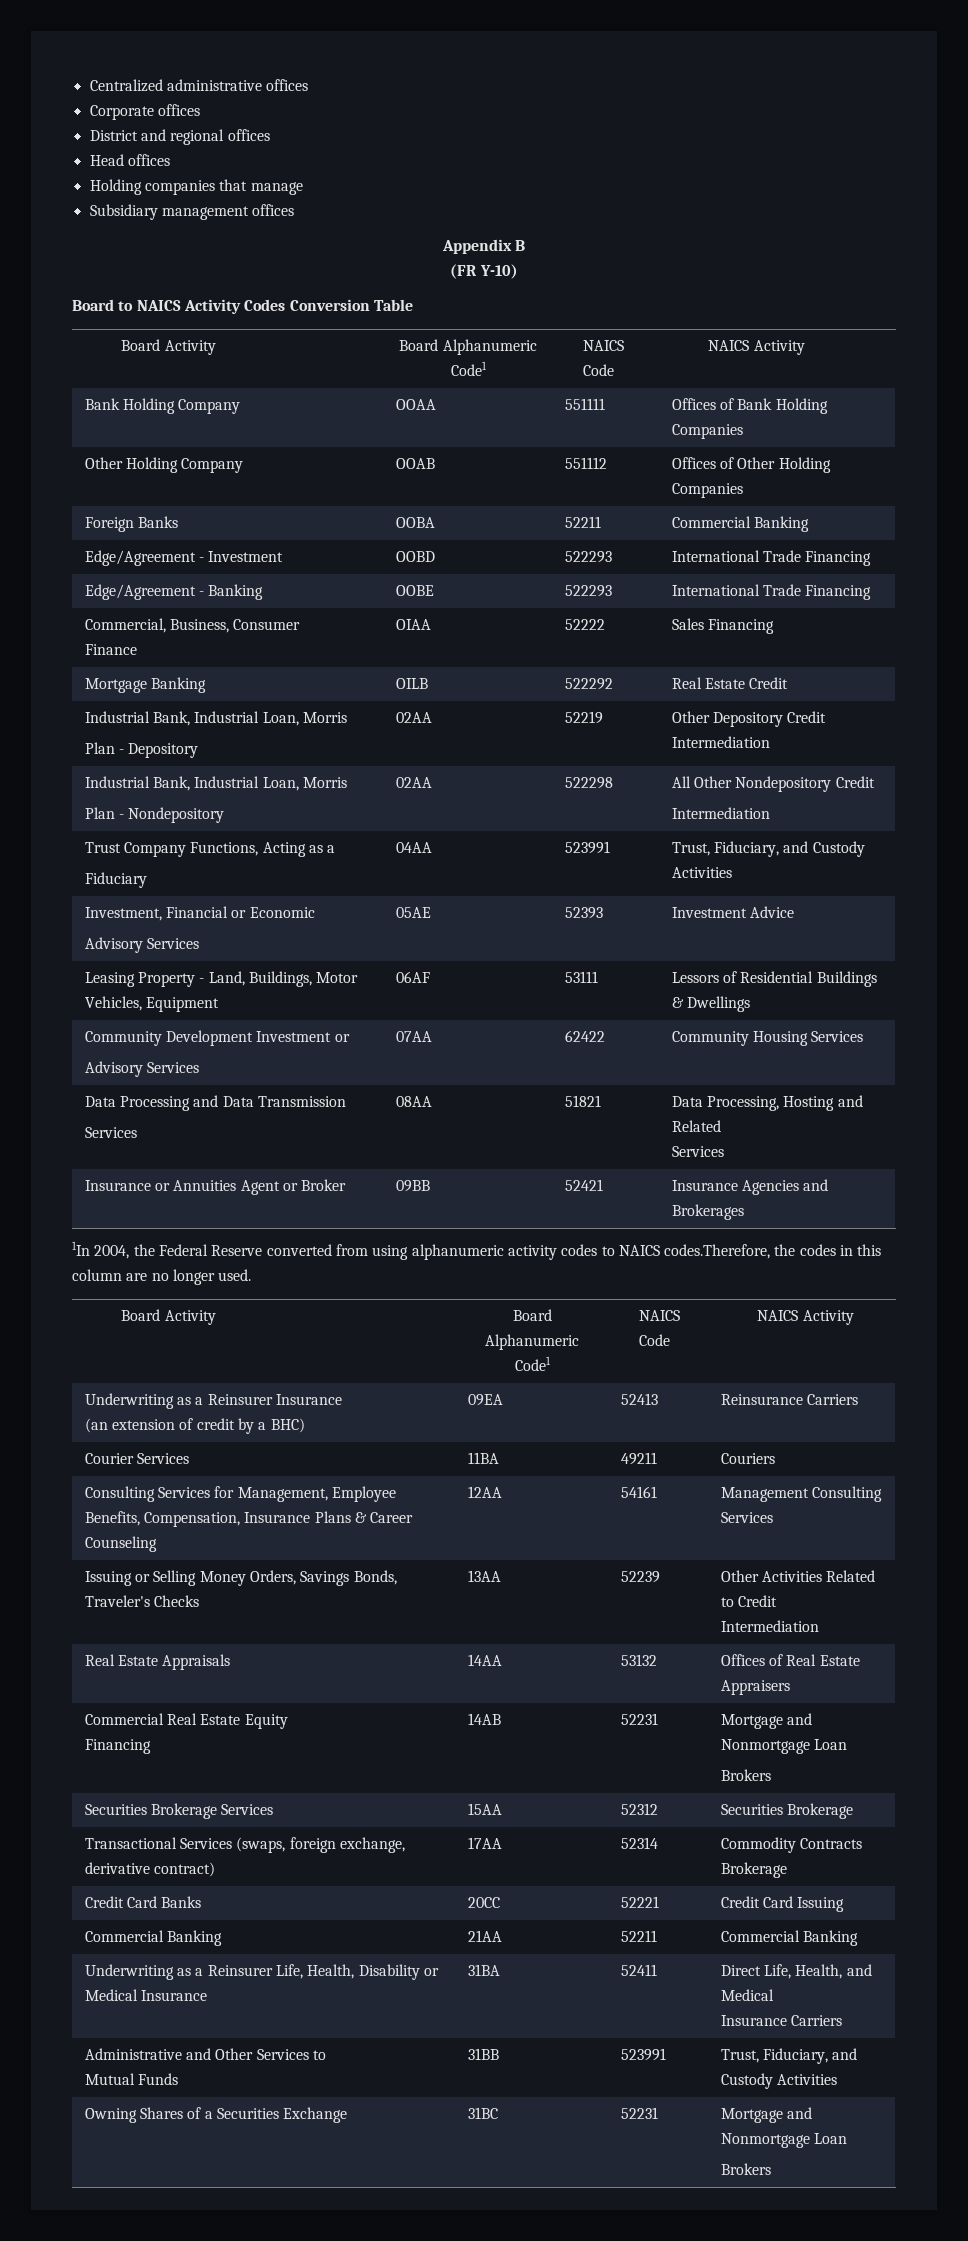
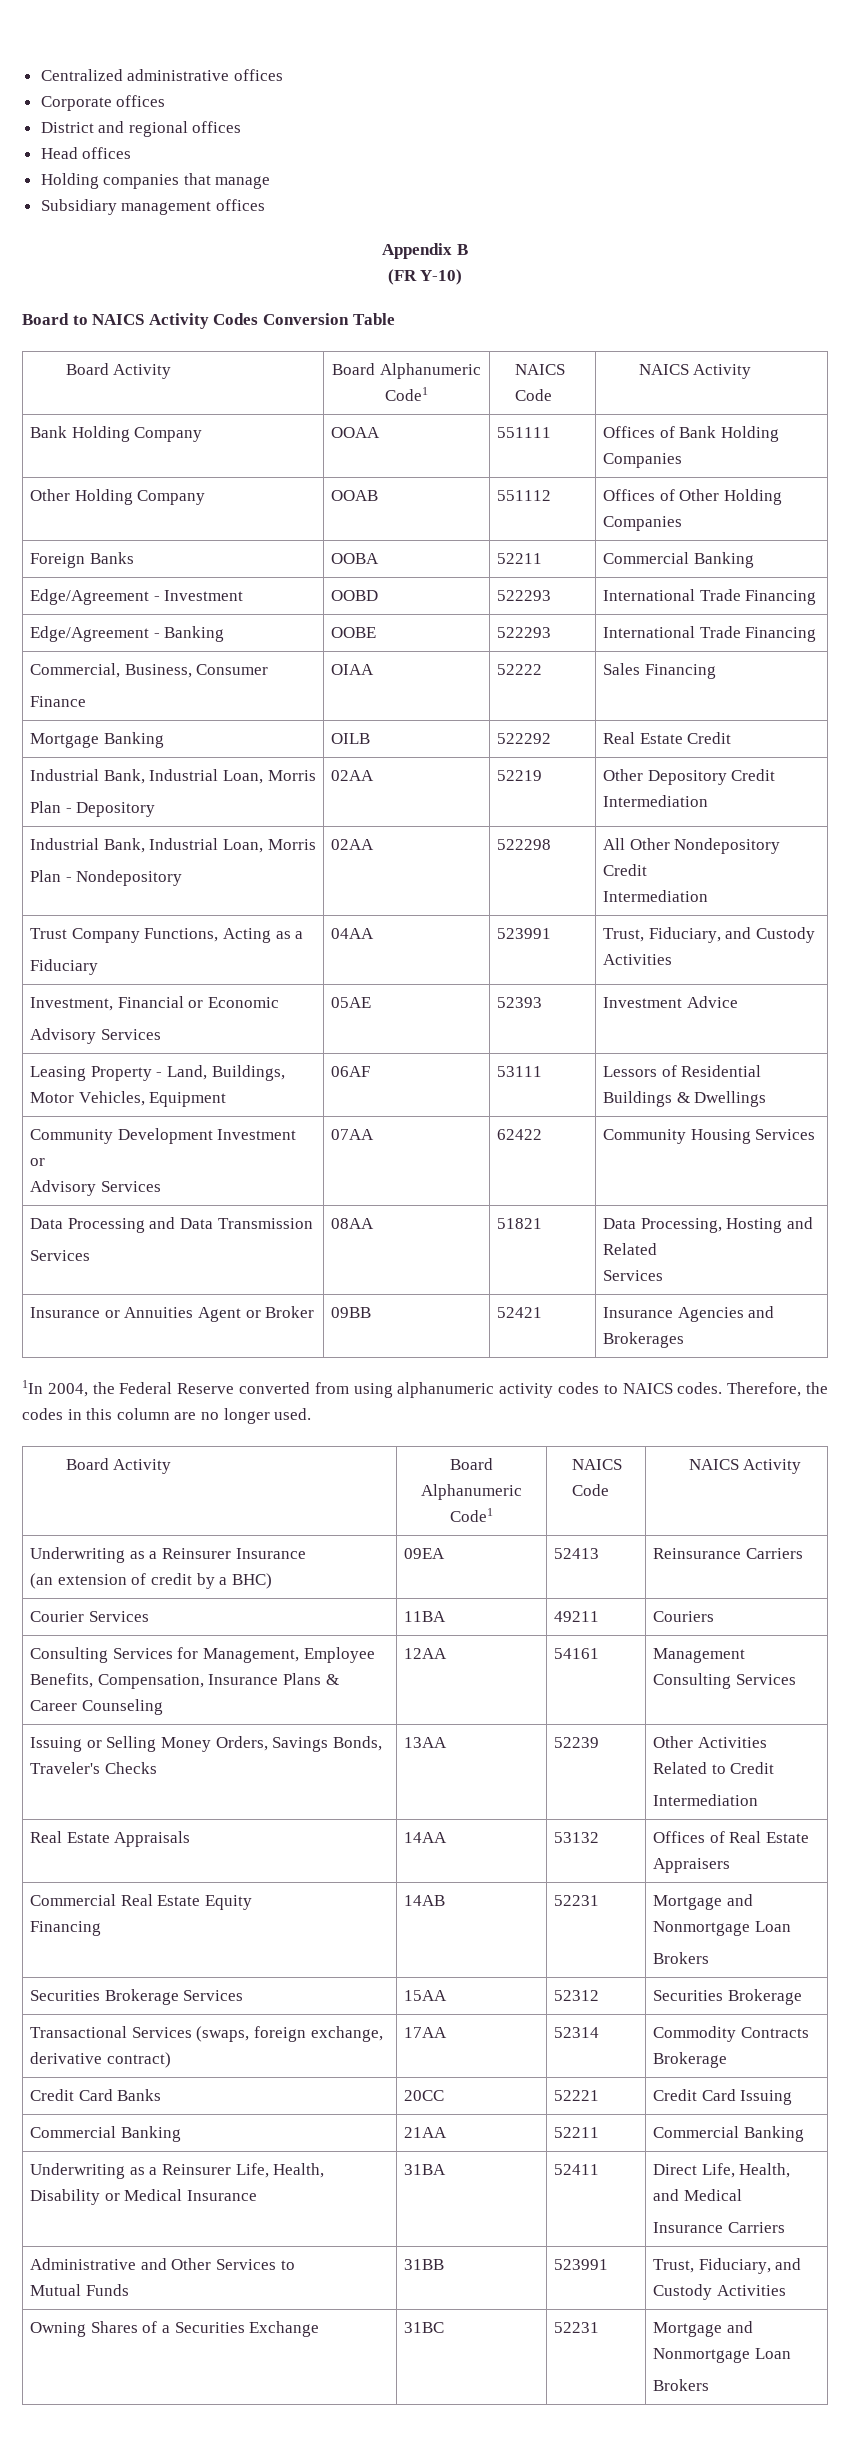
[664,1244,771,1259] codes.Therefore, -> [677,1382,802,1397] codes. Therefore,

